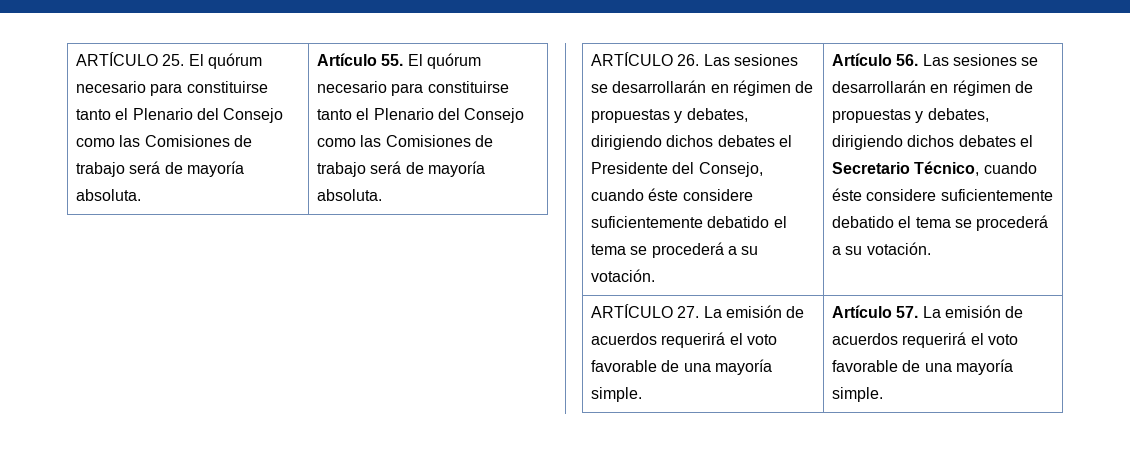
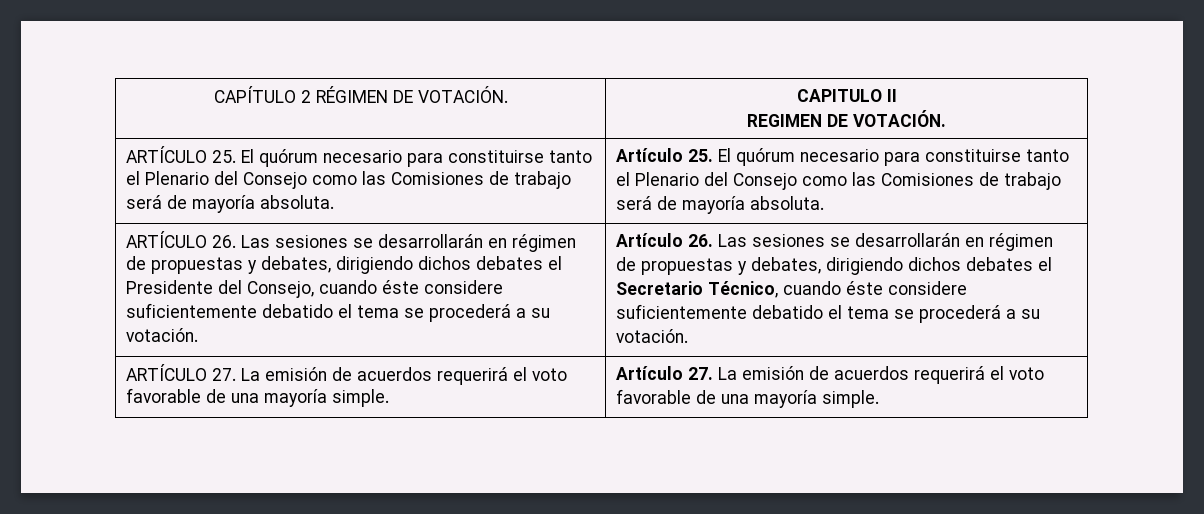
(75, 59) none -> [213,86,508,103] [796,89,897,102] [747,110,946,127] CAPÍTULO 2 RÉGIMEN DE VOTACIÓN. | CAPITULO II // REGIMEN DE VOTACIÓN. //
[381,54,404,66] 55. -> [688,149,714,162] 25.
[896,54,919,66] 56. -> [688,234,714,247] 26.
[896,306,919,318] 57. -> [688,367,714,380] 27.

